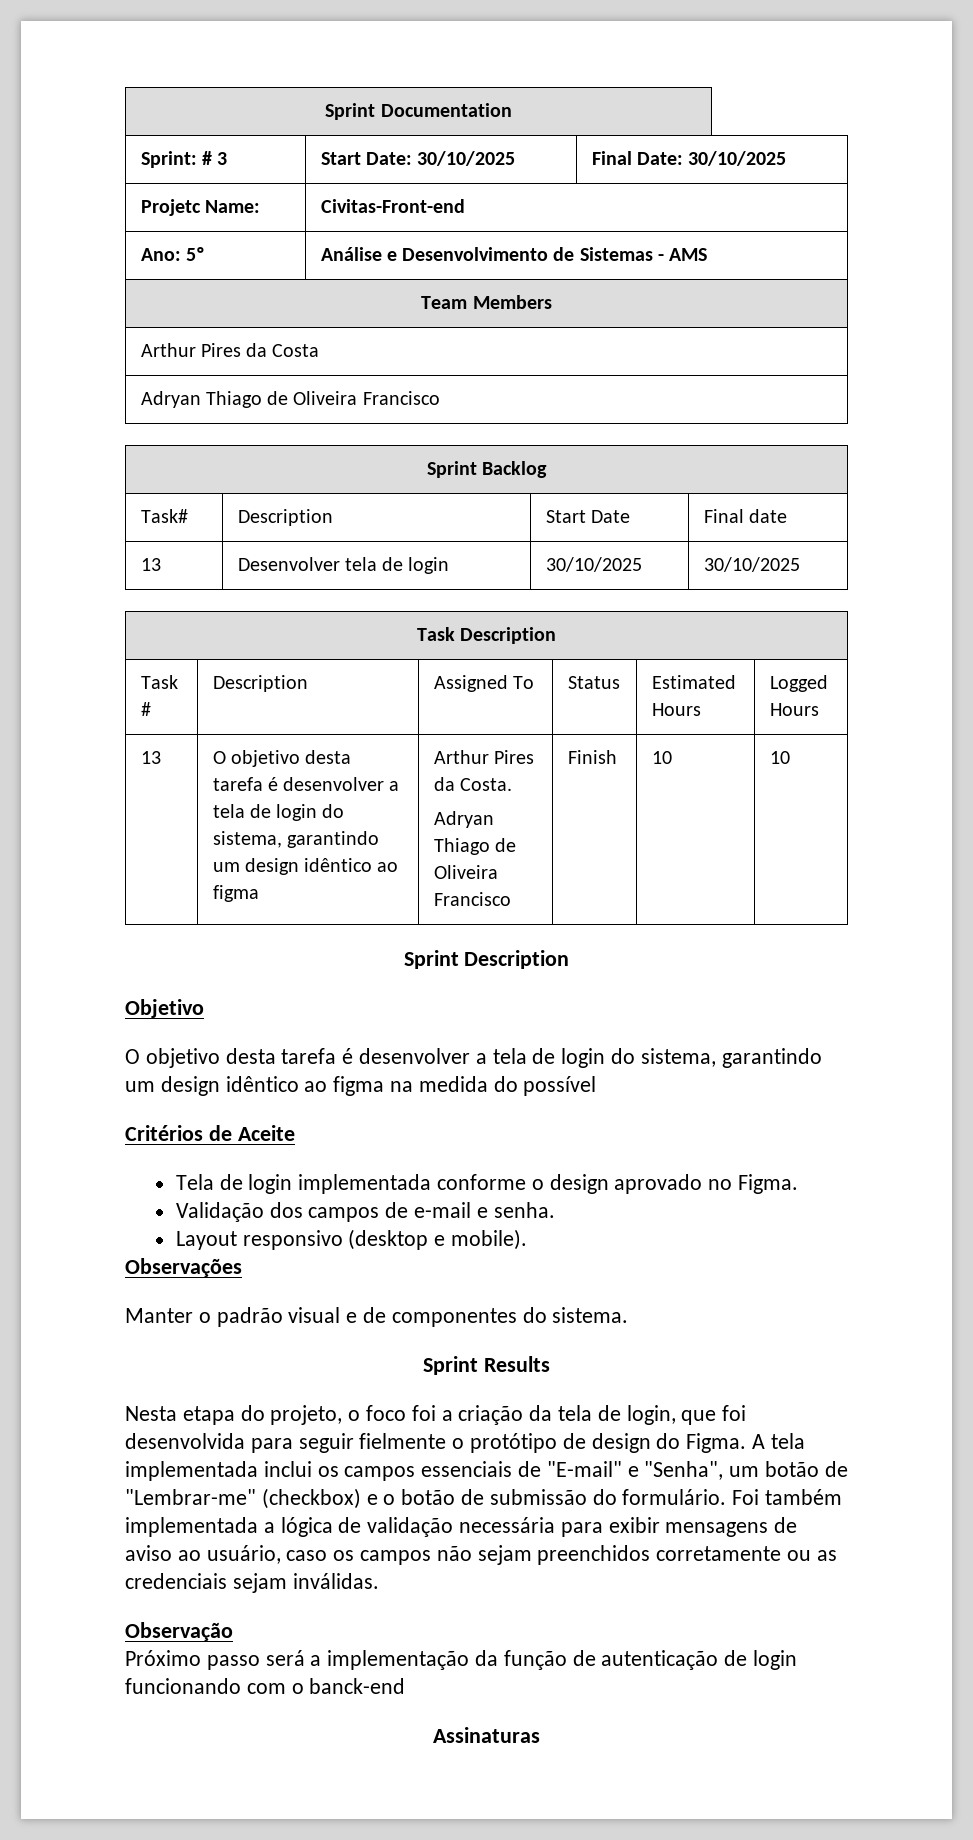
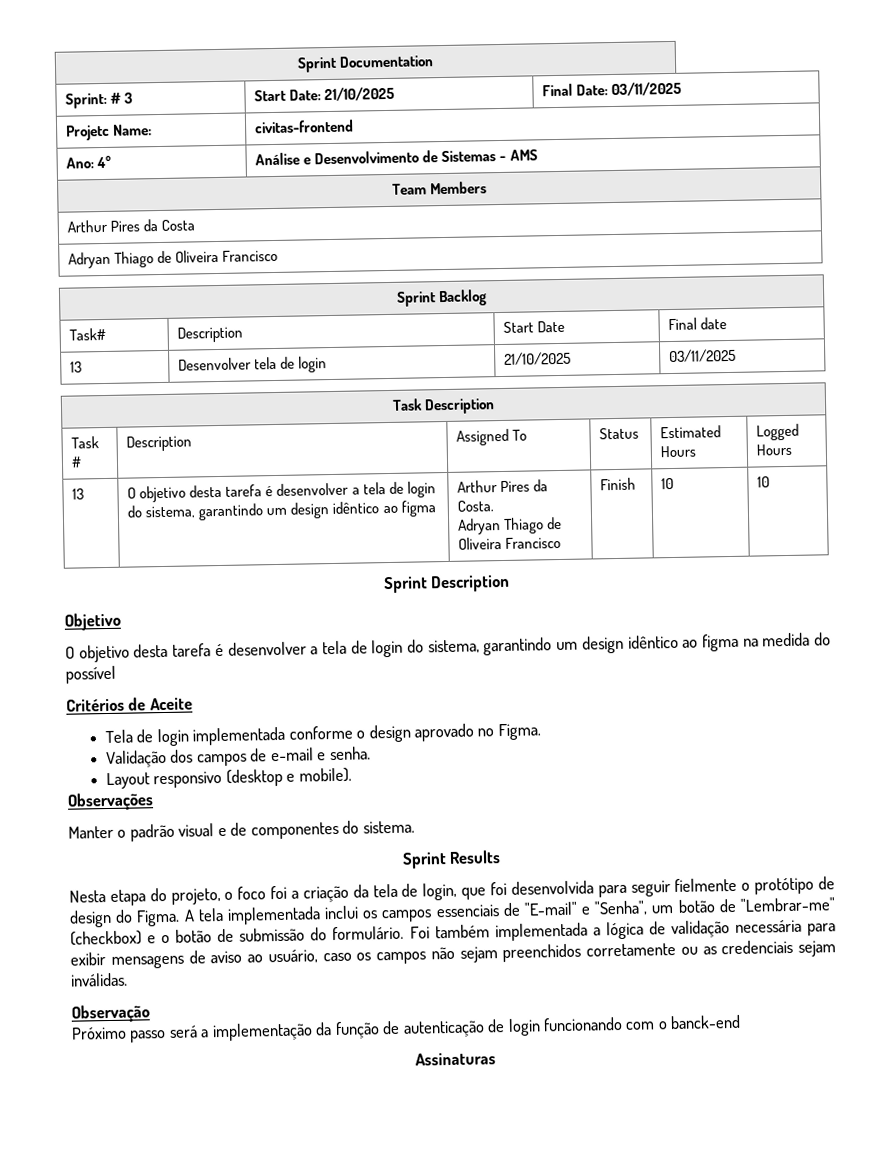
[417,151,516,166] 30/10/2025 -> [324,86,396,102] 21/10/2025
[688,151,787,166] 30/10/2025 -> [611,81,683,97] 03/11/2025
[320,199,465,213] Civitas-Front-end -> [254,119,355,134] civitas-frontend
[185,247,205,261] 5º -> [96,155,112,169] 4º
[545,557,642,572] [703,557,800,572] 30/10/2025 | 30/10/2025 -> [504,351,572,365] [669,348,737,363] 21/10/2025 | 03/11/2025

